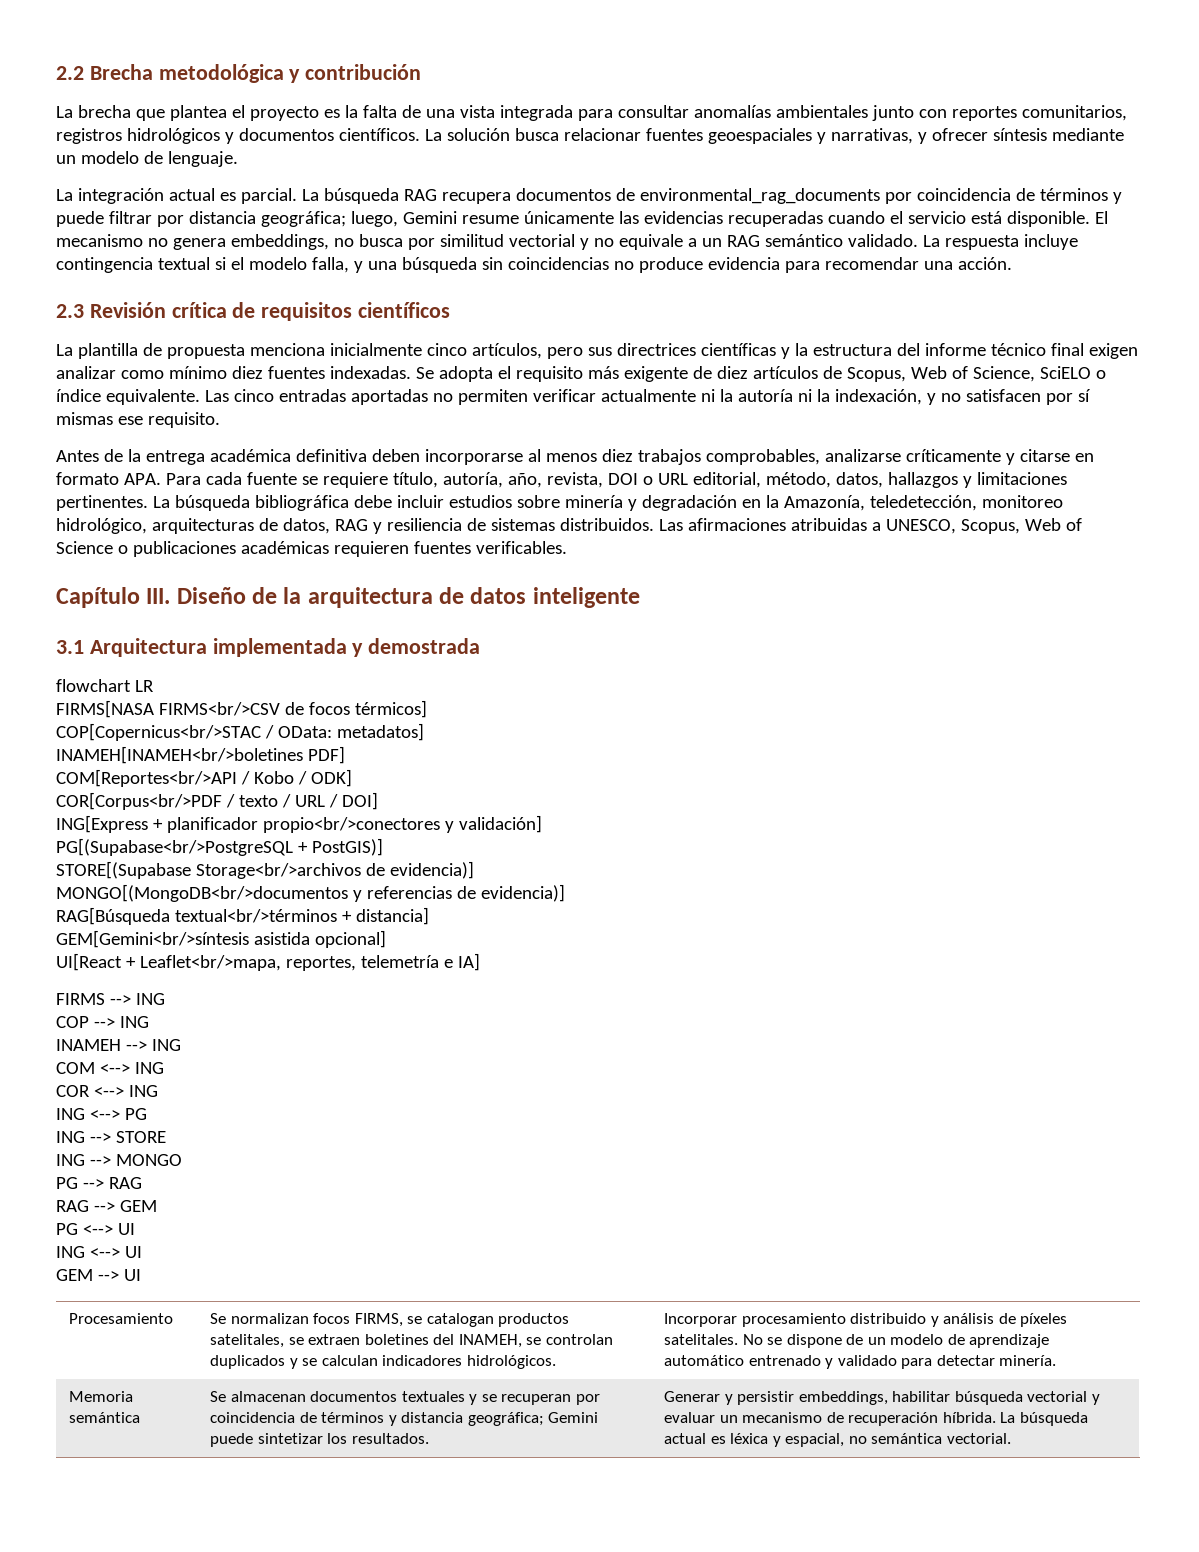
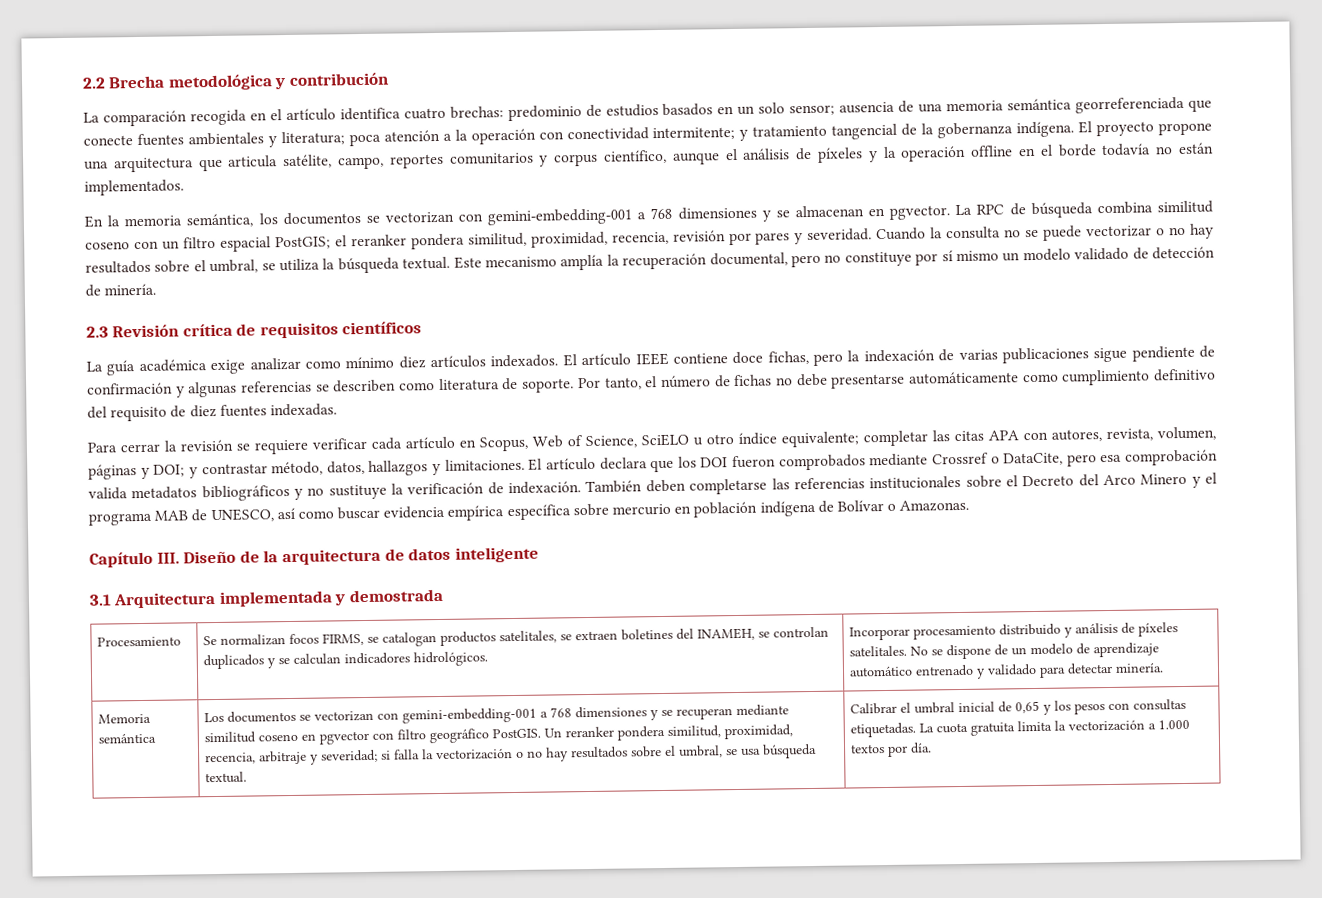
[77,105,1127,121] [56,128,1124,144] [56,151,238,167] [56,188,1122,204] [56,211,1108,227] [56,234,1078,250] [56,257,1012,273] brecha que plantea el proyecto es la falta de una vista integrada para consultar anomalías ambientales junto con reportes comunitarios, registros hidrológicos y documentos científicos. La solución busca relacionar fuentes geoespaciales y narrativas, y ofrecer síntesis mediante un modelo de lenguaje. // La integración actual es parcial. La búsqueda RAG recupera documentos de environmental_rag_documents por coincidencia de términos y puede filtrar por distancia geográfica; luego, Gemini resume únicamente las evidencias recuperadas cuando el servicio está disponible. El mecanismo no genera embeddings, no busca por similitud vectorial y no equivale a un RAG semántico validado. La respuesta incluye contingencia textual si el modelo falla, y una búsqueda sin coincidencias no produce evidencia para recomendar una acción. -> [102,96,1212,127] [83,121,1213,148] [84,142,1214,173] [84,179,184,196] [84,200,1214,228] [85,223,1214,252] [85,246,1215,274] [85,283,157,297] comparación recogida en el artículo identifica cuatro brechas: predominio de estudios basados en un solo sensor; ausencia de una memoria semántica georreferenciada que conecte fuentes ambientales y literatura; poca atención a la operación con conectividad intermitente; y tratamiento tangencial de la gobernanza indígena. El proyecto propone una arquitectura que articula satélite, campo, reportes comunitarios y corpus científico, aunque el análisis de píxeles y la operación offline en el borde todavía no están implementados. // En la memoria semántica, los documentos se vectorizan con gemini-embedding-001 a 768 dimensiones y se almacenan en pgvector. La RPC de búsqueda combina similitud coseno con un filtro espacial PostGIS; el reranker pondera similitud, proximidad, recencia, revisión por pares y severidad. Cuando la consulta no se puede vectorizar o no hay resultados sobre el umbral, se utiliza la búsqueda textual. Este mecanismo amplía la recuperación documental, pero no constituye por sí mismo un modelo validado de detección de minería.
[77,343,1138,359] [56,366,842,382] plantilla de propuesta menciona inicialmente cinco artículos, pero sus directrices científicas y la estructura del informe técnico final exigen analizar como mínimo diez fuentes indexadas. Se adopta el requisito más exigente de diez artículos de -> [106,345,1215,376] [87,368,1216,398] [87,403,337,422] [87,436,476,455] guía académica exige analizar como mínimo diez artículos indexados. El artículo IEEE contiene doce fichas, pero la indexación de varias publicaciones sigue pendiente de confirmación y algunas referencias se describen como literatura de soporte. Por tanto, el número de fichas no debe presentarse automáticamente como cumplimiento definitivo del requisito de diez fuentes indexadas. // Para cerrar la revisión se requiere verificar cada artículo en
[1095,370,1106,379] [56,389,1091,405] [56,412,220,428] [56,449,1094,465] [56,472,1067,488] [56,495,1063,511] [56,518,1082,534] [56,541,567,557] o índice equivalente. Las cinco entradas aportadas no permiten verificar actualmente ni la autoría ni la indexación, y no satisfacen por sí mismas ese requisito. // Antes de la entrega académica definitiva deben incorporarse al menos diez trabajos comprobables, analizarse críticamente y citarse en formato APA. Para cada fuente se requiere título, autoría, año, revista, DOI o URL editorial, método, datos, hallazgos y limitaciones pertinentes. La búsqueda bibliográfica debe incluir estudios sobre minería y degradación en la Amazonía, teledetección, monitoreo hidrológico, arquitecturas de datos, RAG y resiliencia de sistemas distribuidos. Las afirmaciones atribuidas a UNESCO, Scopus, Web of Science o publicaciones académicas requieren fuentes verificables. -> [693,426,1216,448] [88,449,1218,480] [88,472,1217,502] [88,499,970,526] u otro índice equivalente; completar las citas APA con autores, revista, volumen, páginas y DOI; y contrastar método, datos, hallazgos y limitaciones. El artículo declara que los DOI fueron comprobados mediante Crossref o DataCite, pero esa comprobación valida metadatos bibliográficos y no sustituye la verificación de indexación. También deben completarse las referencias institucionales sobre el Decreto del Arco Minero y el programa MAB de UNESCO, así como buscar evidencia empírica específica sobre mercurio en población indígena de Bolívar o Amazonas.
[56,679,154,692] [56,700,427,718] [56,723,424,741] [56,746,345,764] [56,769,352,787] [56,792,378,810] [56,815,542,833] [56,838,383,856] [56,861,474,879] [56,884,565,902] [56,907,429,925] [56,930,386,948] [56,953,480,971] [56,993,165,1005] [56,1016,149,1028] [56,1039,181,1051] [56,1062,164,1074] [56,1085,158,1097] [56,1108,147,1120] [56,1131,166,1143] [56,1154,182,1166] [56,1177,142,1189] [56,1200,157,1212] [56,1223,135,1235] [56,1246,142,1258] [56,1269,141,1281] // flowchart LR // FIRMS[NASA FIRMS<br/>CSV de focos térmicos] // COP[Copernicus<br/>STAC / OData: metadatos] // INAMEH[INAMEH<br/>boletines PDF] // COM[Reportes<br/>API / Kobo / ODK] // COR[Corpus<br/>PDF / texto / URL / DOI] // ING[Express + planificador propio<br/>conectores y validación] // PG[(Supabase<br/>PostgreSQL + PostGIS)] // STORE[(Supabase Storage<br/>archivos de evidencia)] // MONGO[(MongoDB<br/>documentos y referencias de evidencia)] // RAG[Búsqueda textual<br/>términos + distancia] // GEM[Gemini<br/>síntesis asistida opcional] // UI[React + Leaflet<br/>mapa, reportes, telemetría e IA] // FIRMS --> ING // COP --> ING // INAMEH --> ING // COM <--> ING // COR <--> ING // ING <--> PG // ING --> STORE // ING --> MONGO // PG --> RAG // RAG --> GEM // PG <--> UI // ING <--> UI // GEM --> UI -> (444, 595) none
[210,1391,600,1405] [210,1412,599,1426] [210,1433,429,1447] [664,1391,1100,1405] [664,1412,1088,1426] [664,1433,1011,1447] Se almacenan documentos textuales y se recuperan por coincidencia de términos y distancia geográfica; Gemini puede sintetizar los resultados. | Generar y persistir embeddings, habilitar búsqueda vectorial y evaluar un mecanismo de recuperación híbrida. La búsqueda actual es léxica y espacial, no semántica vectorial. -> [204,704,790,724] [204,724,794,745] [205,743,818,765] [205,771,248,784] [850,698,1187,715] [850,719,1191,738] [850,742,933,757] Los documentos se vectorizan con gemini-embedding-001 a 768 dimensiones y se recuperan mediante similitud coseno en pgvector con filtro geográfico PostGIS. Un reranker pondera similitud, proximidad, recencia, arbitraje y severidad; si falla la vectorización o no hay resultados sobre el umbral, se usa búsqueda textual. | Calibrar el umbral inicial de 0,65 y los pesos con consultas etiquetadas. La cuota gratuita limita la vectorización a 1.000 textos por día.

